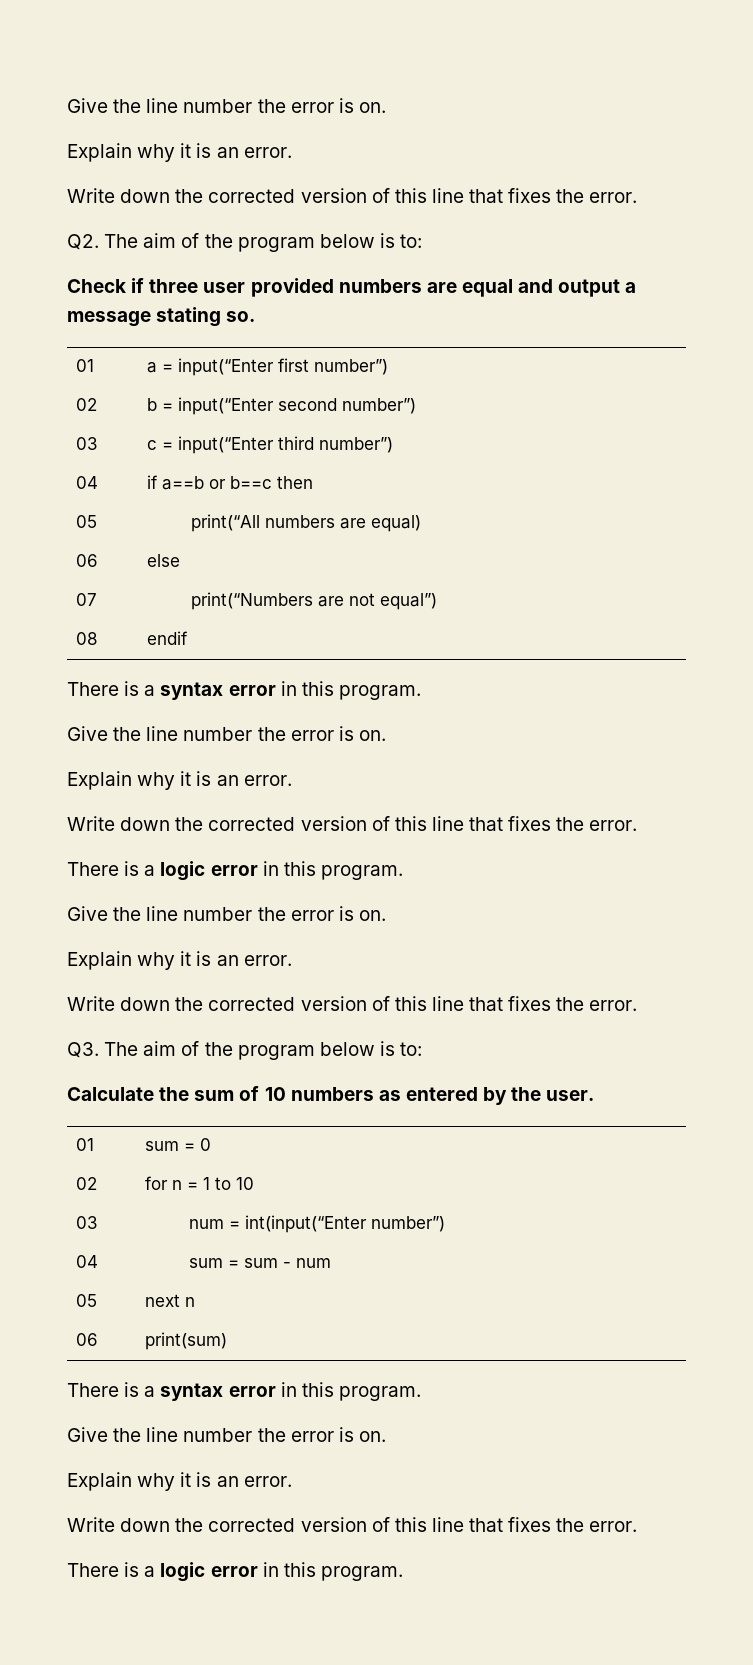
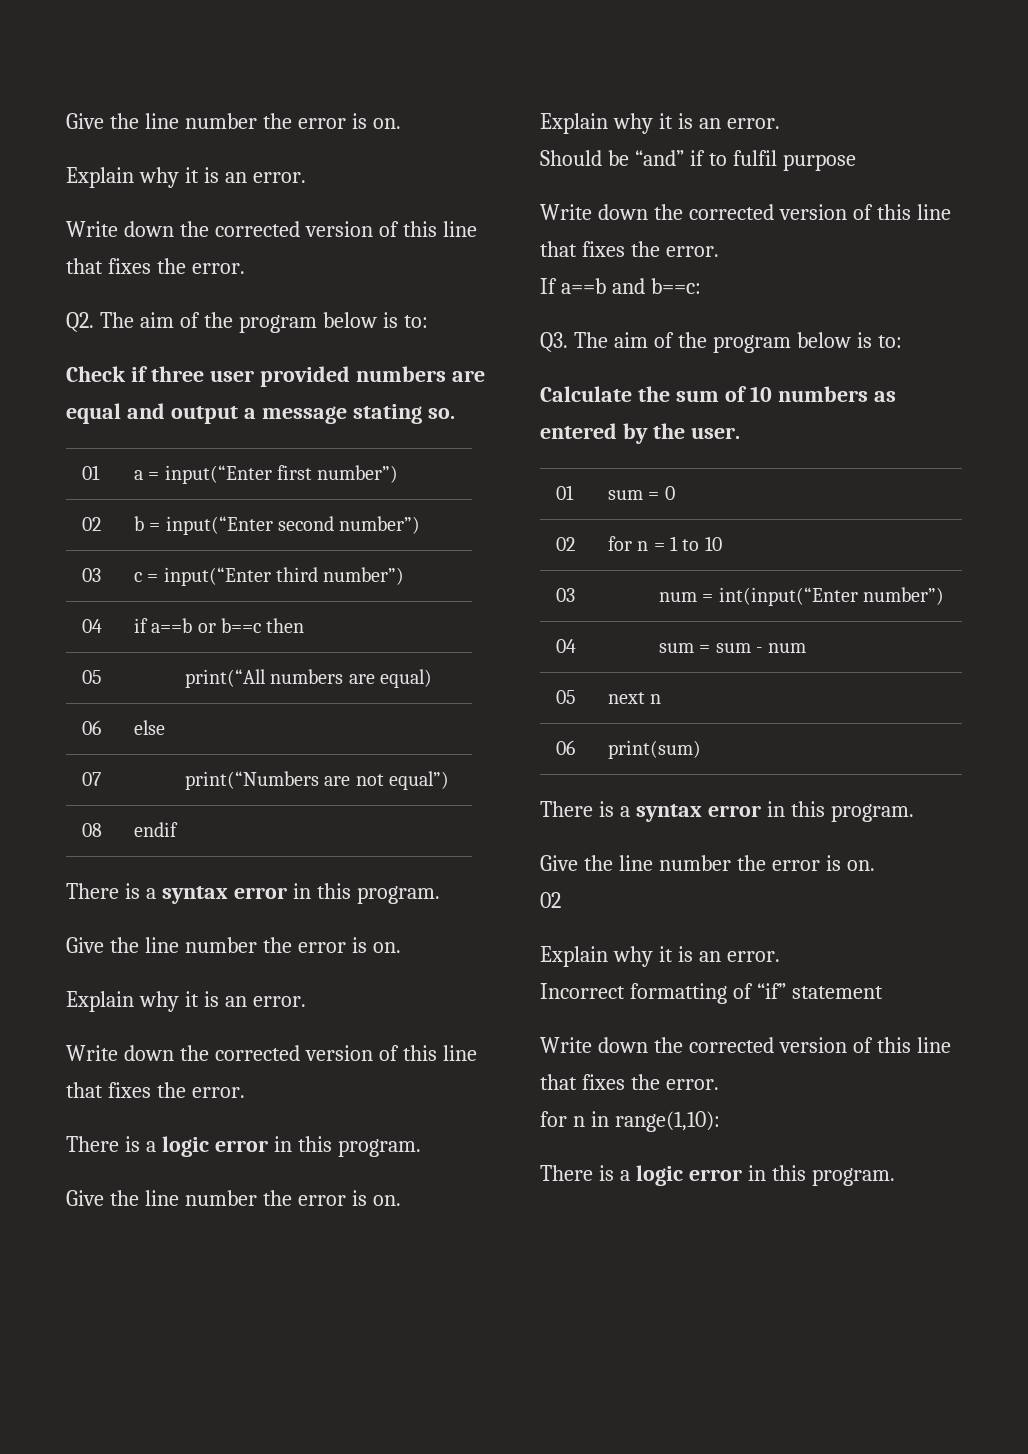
(292, 960) none -> [540,150,856,171] // Should be “and” if to fulfil purpose
(638, 1005) none -> [540,278,701,294] // If a==b and b==c:
[67,1472,292,1491] // Explain why it is an error. -> [540,892,561,908] [540,946,780,967] [540,983,883,1004] // 02 // Explain why it is an error. // Incorrect formatting of “if” statement
(638, 1526) none -> [540,1111,720,1132] // for n in range(1,10):

